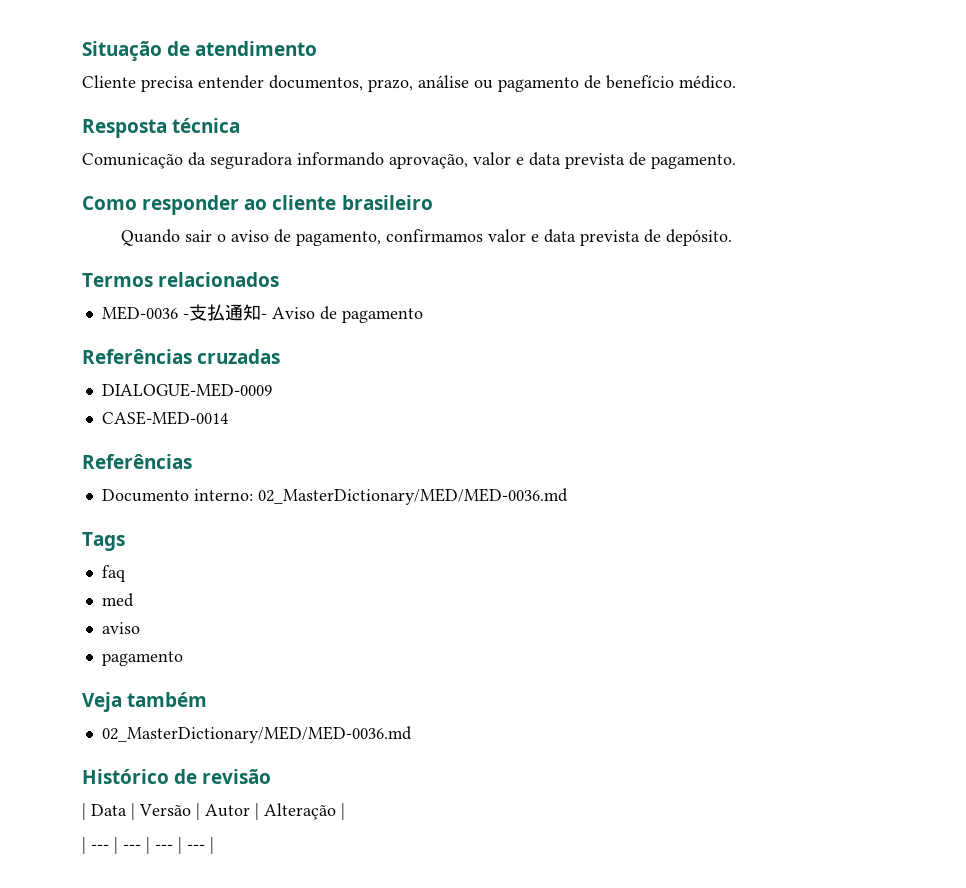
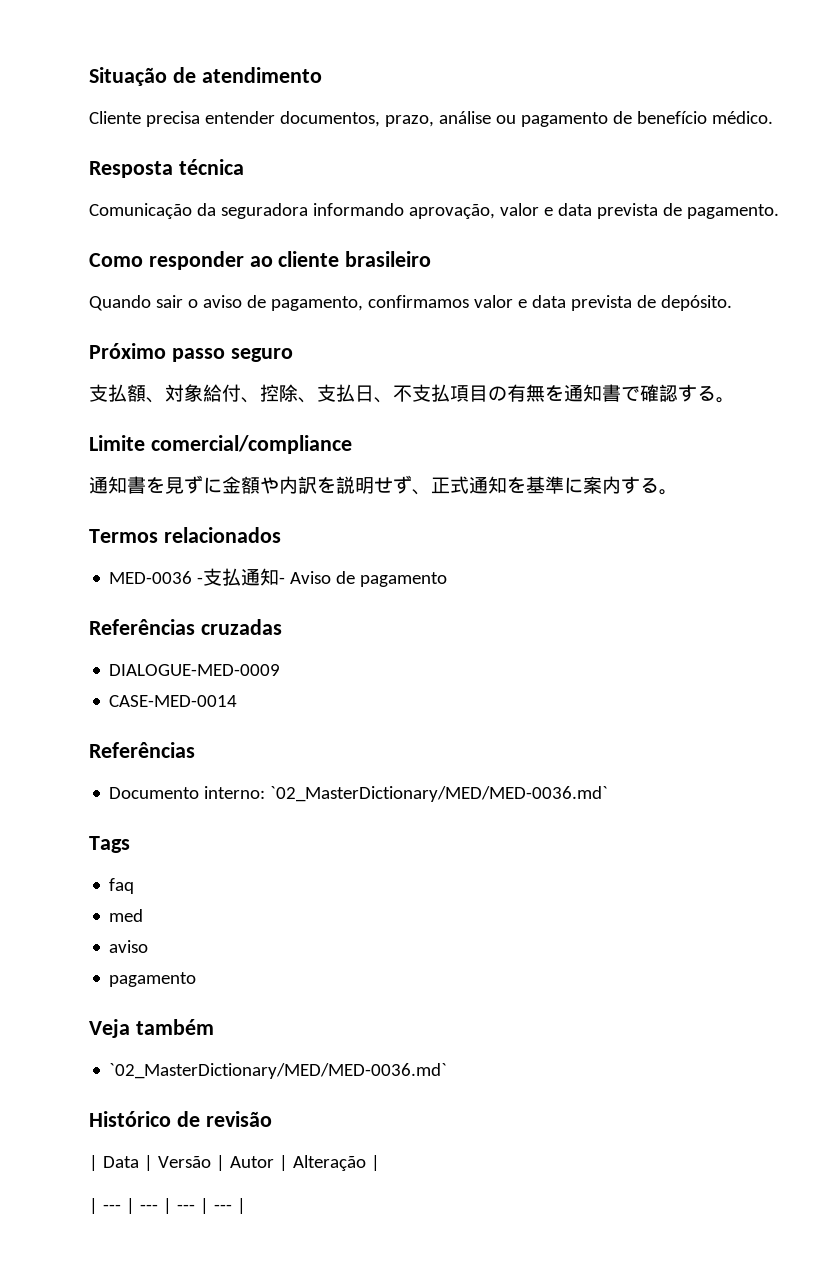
(732, 237) none -> [89,343,293,362] [89,384,735,403] [89,435,352,454] [89,475,678,495] // Próximo passo seguro // 支払額、対象給付、控除、支払日、不支払項目の有無を通知書で確認する。 // Limite comercial/compliance // 通知書を見ずに金額や内訳を説明せず、正式通知を基準に案内する。
[257,488,568,505] 02_MasterDictionary/MED/MED-0036.md -> [270,786,609,802] `02_MasterDictionary/MED/MED-0036.md`
[101,726,412,743] 02_MasterDictionary/MED/MED-0036.md -> [109,1063,448,1079] `02_MasterDictionary/MED/MED-0036.md`

